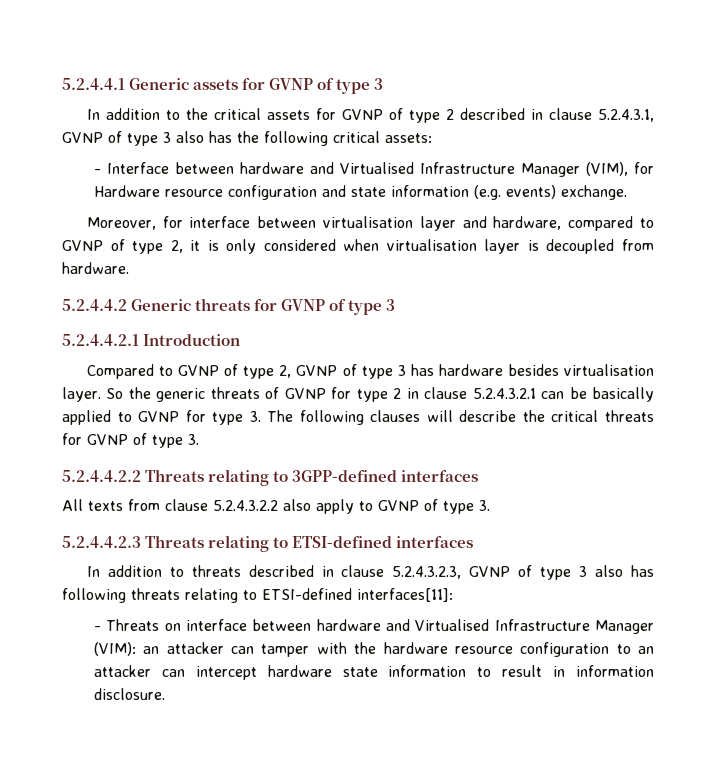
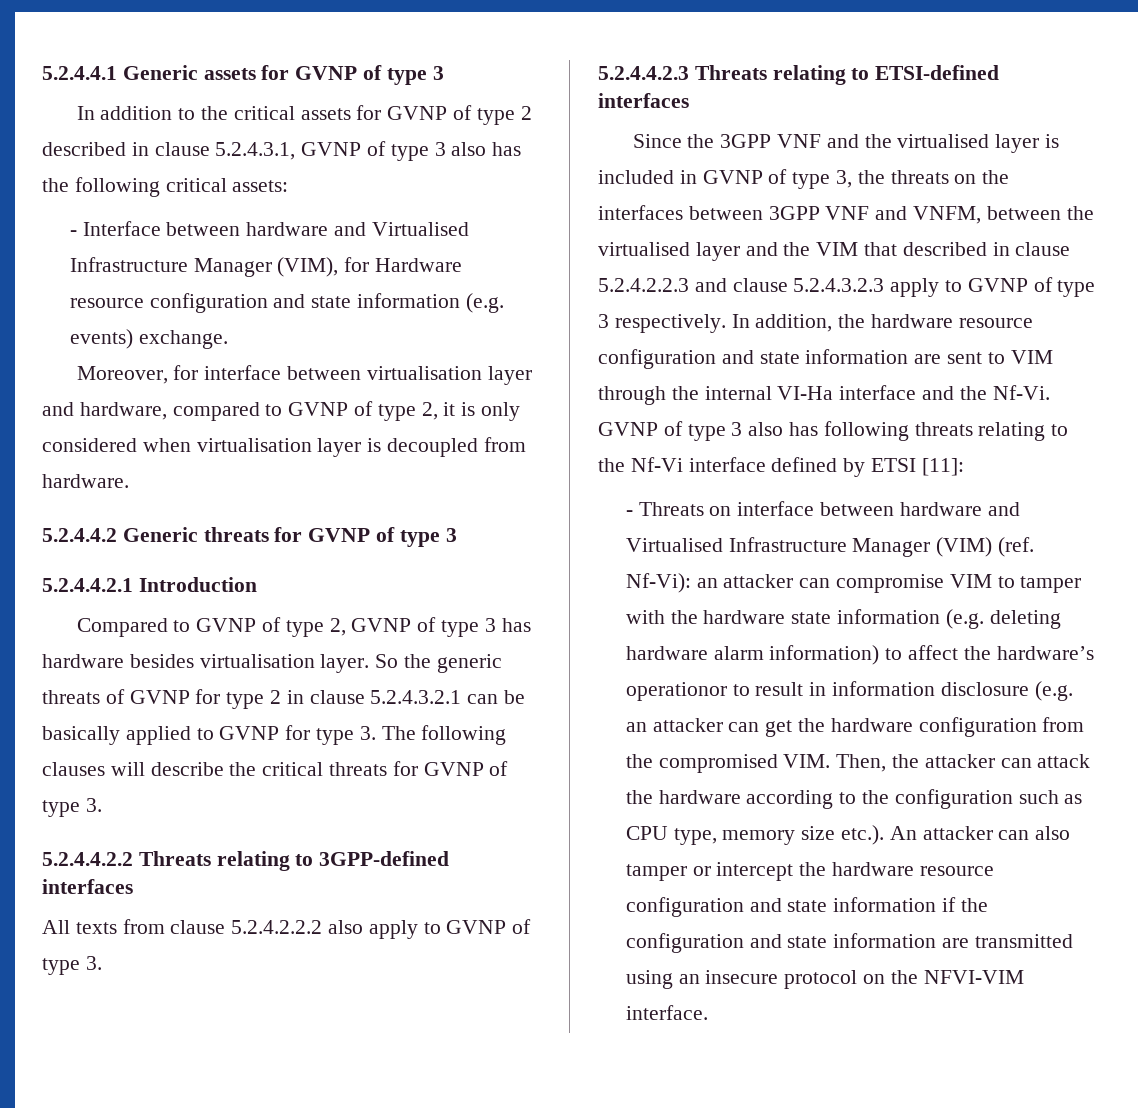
[213,500,278,511] 5.2.4.3.2.2 -> [231,920,323,934] 5.2.4.2.2.2
[86,565,462,579] In addition to threats described in clause 5.2.4.3.2.3, -> [632,134,1060,153] [598,169,1010,189] [598,205,1094,224] [598,242,1071,261] [598,277,1096,297] [598,314,1033,333] [598,349,1053,369] [598,385,1050,405] Since the 3GPP VNF and the virtualised layer is included in GVNP of type 3, the threats on the interfaces between 3GPP VNF and VNFM, between the virtualised layer and the VIM that described in clause 5.2.4.2.2.3 and clause 5.2.4.3.2.3 apply to GVNP of type 3 respectively. In addition, the hardware resource configuration and state information are sent to VIM through the internal VI-Ha interface and the Nf-Vi.
[262,588,453,602] ETSI-defined interfaces[11]: -> [598,457,964,477] the Nf-Vi interface defined by ETSI [11]:
[93,642,654,657] [93,665,654,680] [93,688,165,700] (VIM): an attacker can tamper with the hardware resource configuration to an attacker can intercept hardware state information to result in information disclosure. -> [936,537,1035,557] [625,573,1082,593] [625,609,1061,629] [625,645,1094,665] [625,681,1073,701] [625,717,1085,737] [625,754,1091,773] [625,789,1083,809] [625,825,1071,845] [625,862,994,881] [625,897,988,917] [625,933,1073,953] [625,970,1024,989] [625,1005,708,1020] (VIM) (ref. Nf-Vi): an attacker can compromise VIM to tamper with the hardware state information (e.g. deleting hardware alarm information) to affect the hardware’s operationor to result in information disclosure (e.g. an attacker can get the hardware configuration from the compromised VIM. Then, the attacker can attack the hardware according to the configuration such as CPU type, memory size etc.). An attacker can also tamper or intercept the hardware resource configuration and state information if the configuration and state information are transmitted using an insecure protocol on the NFVI-VIM interface.

